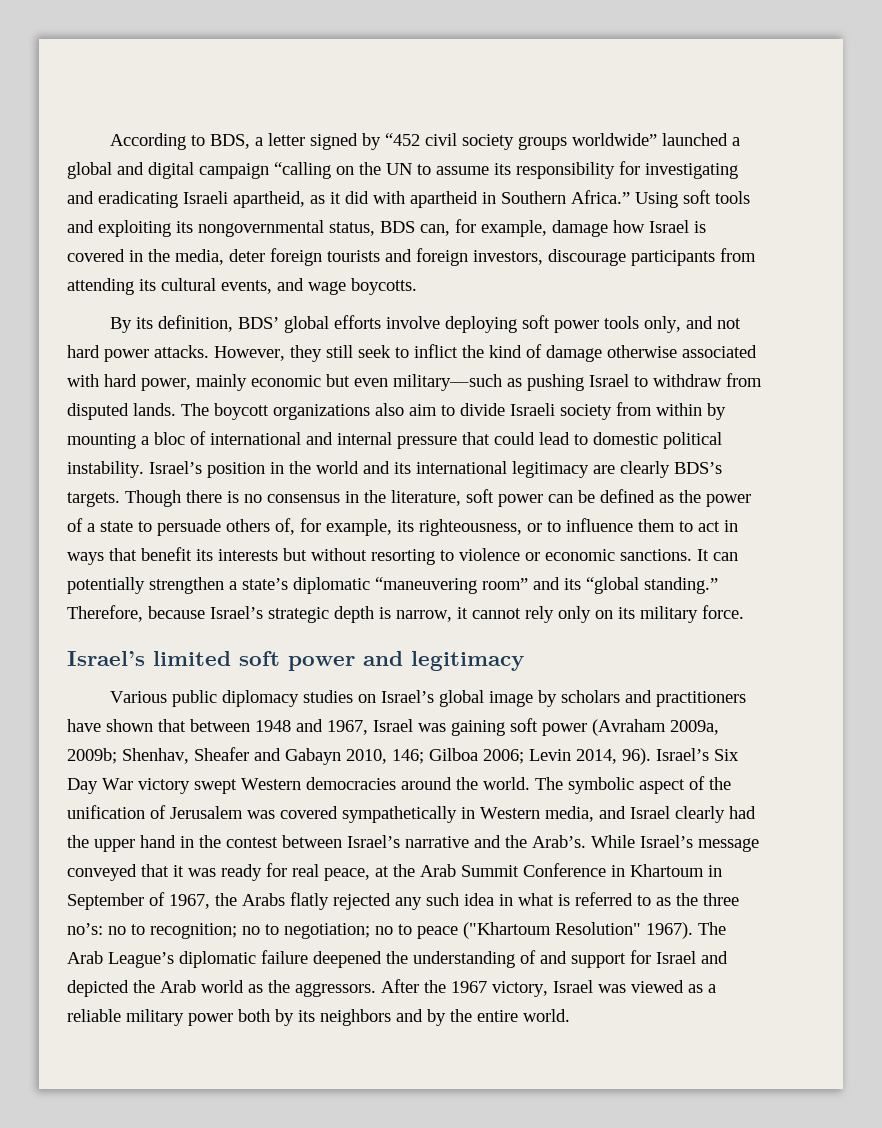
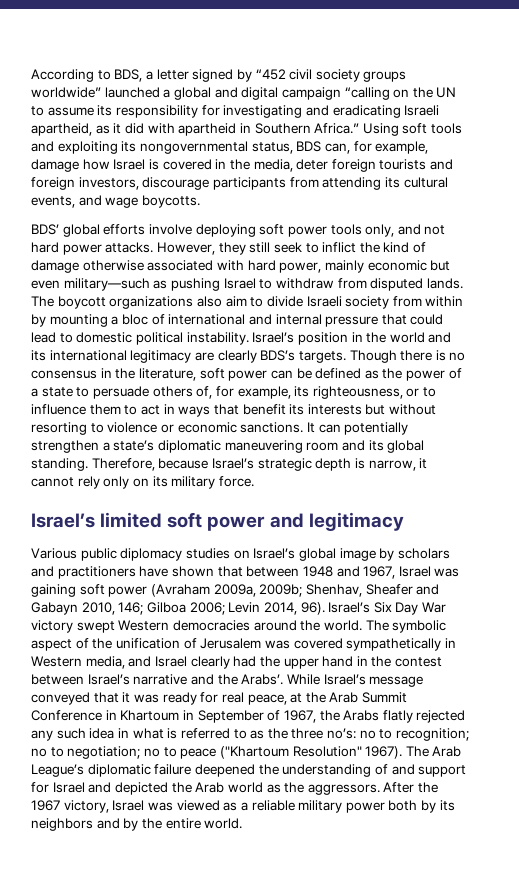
[110,315,234,333] By its definition, -> (200, 201) none
[375,577,718,594] “maneuvering room” and its “global standing.” -> [224,440,425,453] [31,458,88,471] maneuvering room and its global standing.
[532,835,586,848] Arab’s. -> [241,674,284,685] Arabs’.

